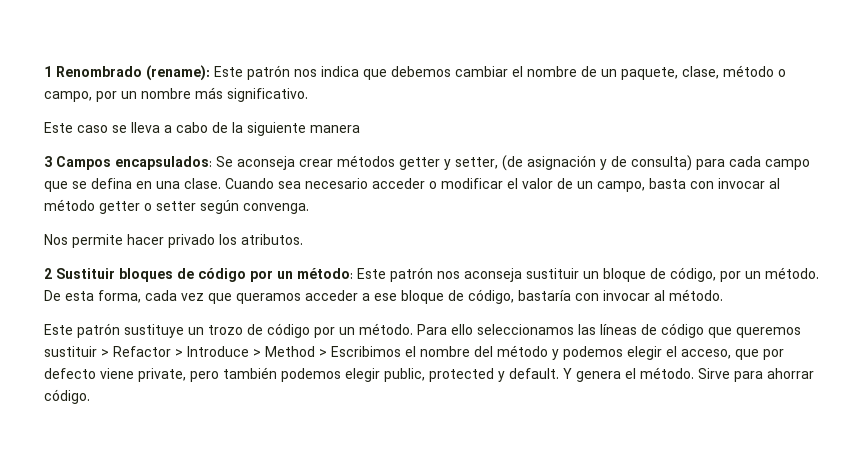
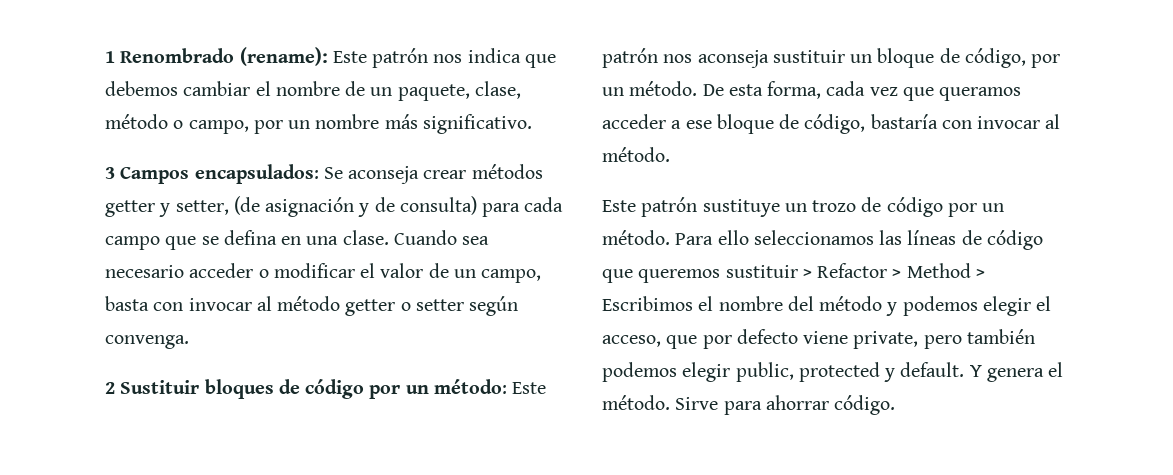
[44,122,360,136] // Este caso se lleva a cabo de la siguiente manera -> (532, 124) none
[44,234,303,248] // Nos permite hacer privado los atributos. -> (189, 342) none
[187,346,261,357] Introduce > -> (902, 273) none

